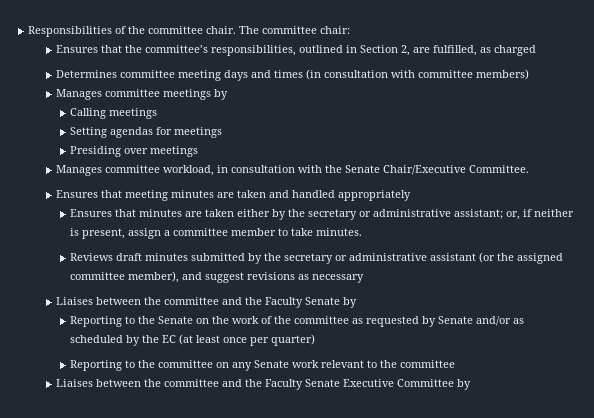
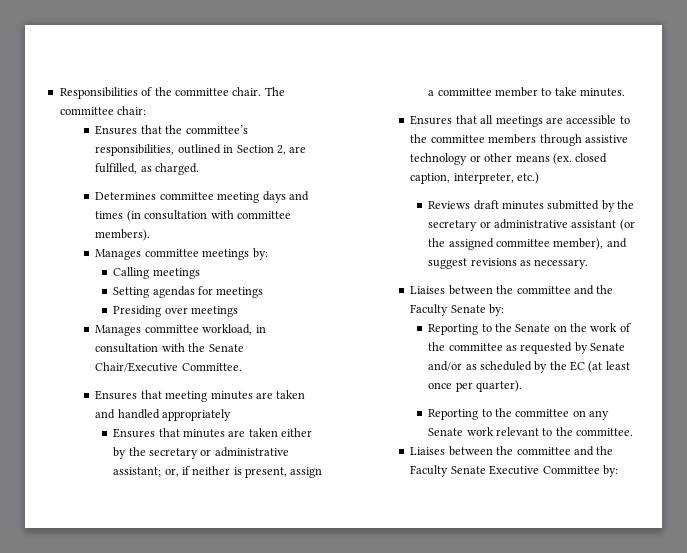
[494,45,537,56] charged -> [155,163,200,175] charged.
[476,69,530,80] members) -> [95,229,151,241] members).
[214,89,229,100] by -> [252,248,268,260] by:
(363, 232) none -> [410,115,630,127] [410,134,628,146] [410,153,608,165] [410,172,540,184] // Ensures that all meetings are accessible to the committee members through assistive technology or other means (ex. closed caption, interpreter, etc.)
[312,274,365,283] [56,297,358,308] necessary // Liaises between the committee and the Faculty Senate by -> [534,259,589,269] [410,285,614,295] [410,304,505,316] necessary. // Liaises between the committee and the Faculty Senate by:
[271,334,316,346] quarter) -> [475,380,522,392] quarter).
[400,360,456,368] committee -> [576,428,634,436] committee.
[457,379,472,390] by -> [602,465,618,477] by:

